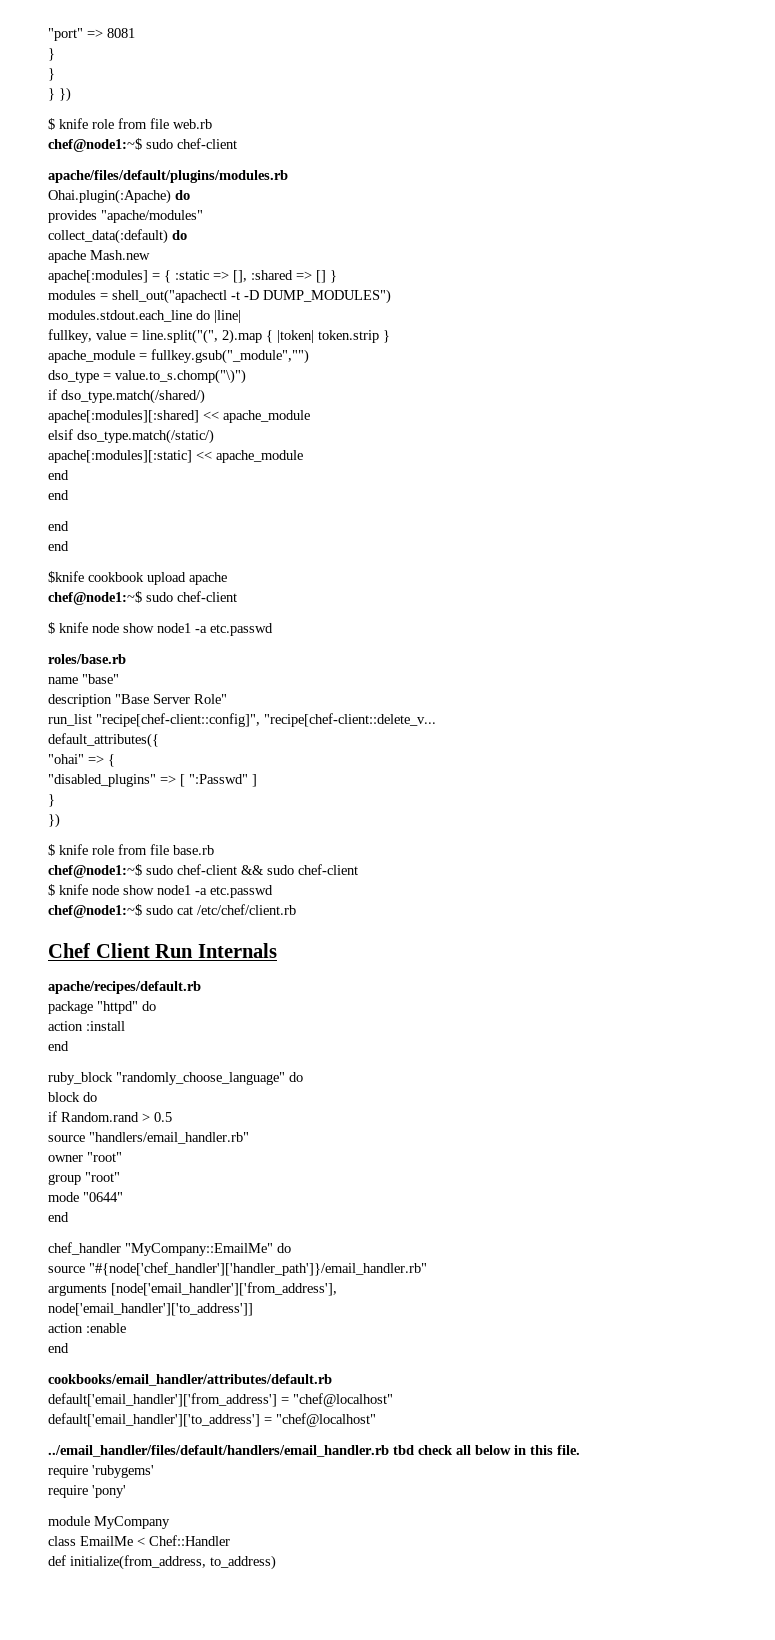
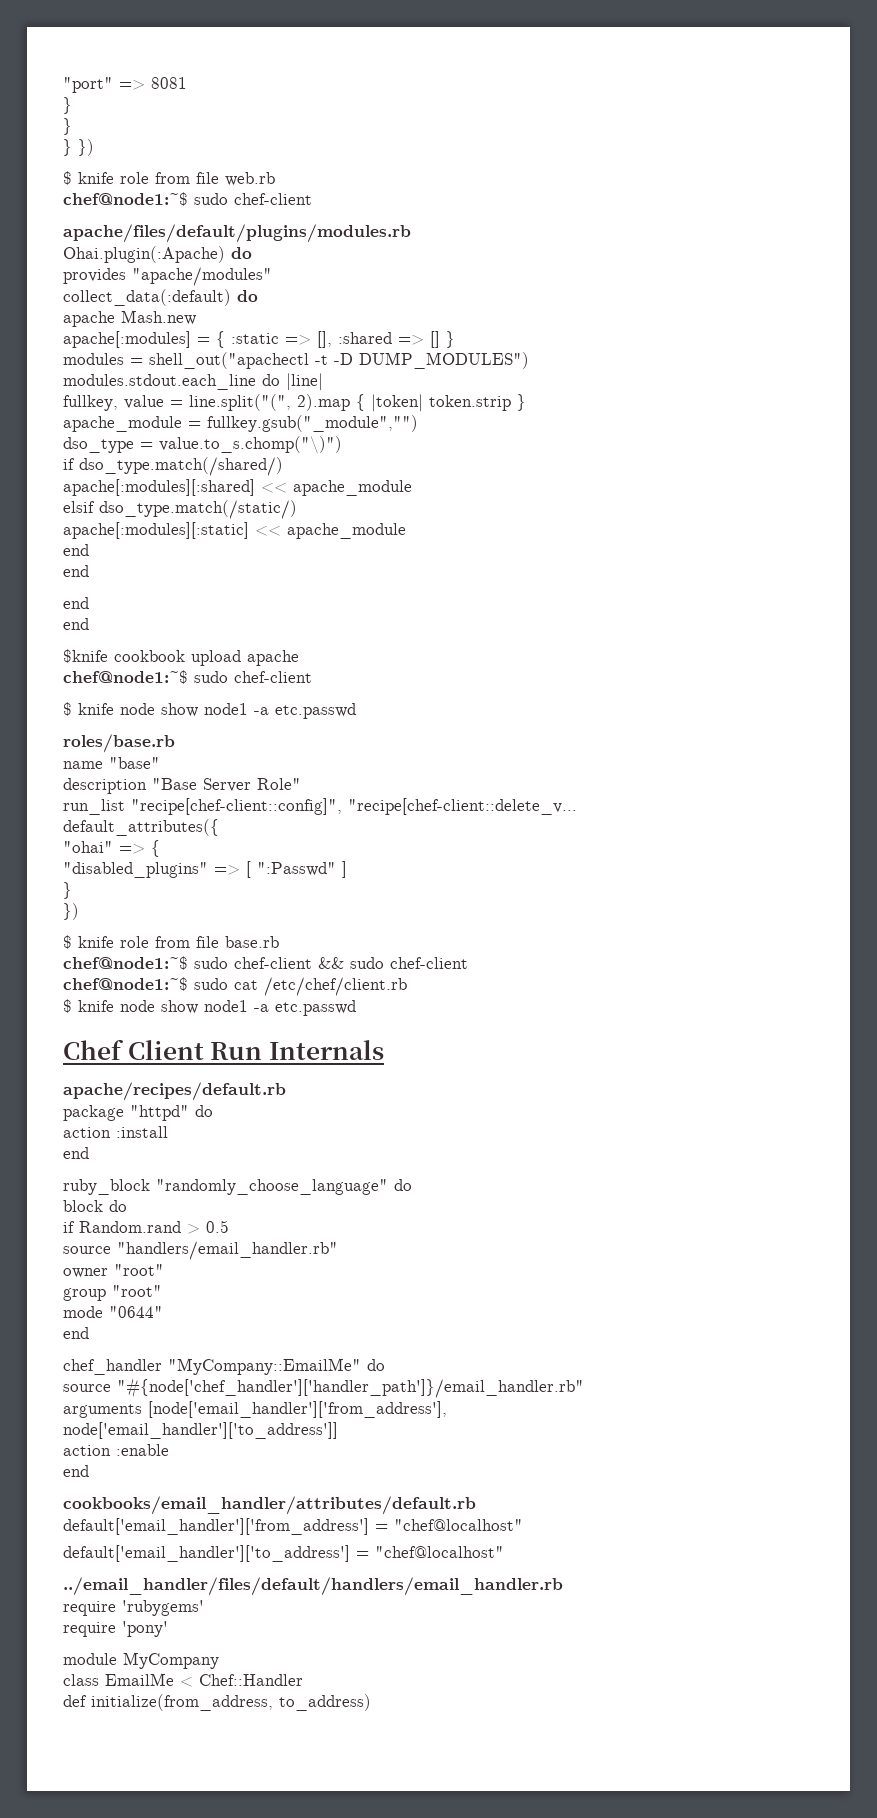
[48,884,273,898] [48,904,296,918] // $ knife node show node1 -a etc.passwd // chef@node1:~$ sudo cat /etc/chef/client.rb -> [63,977,407,996] [63,999,356,1016] // chef@node1:~$ sudo cat /etc/chef/client.rb // $ knife node show node1 -a etc.passwd
[393,1445,580,1455] tbd check all below in this file. -> (563, 1586) none

